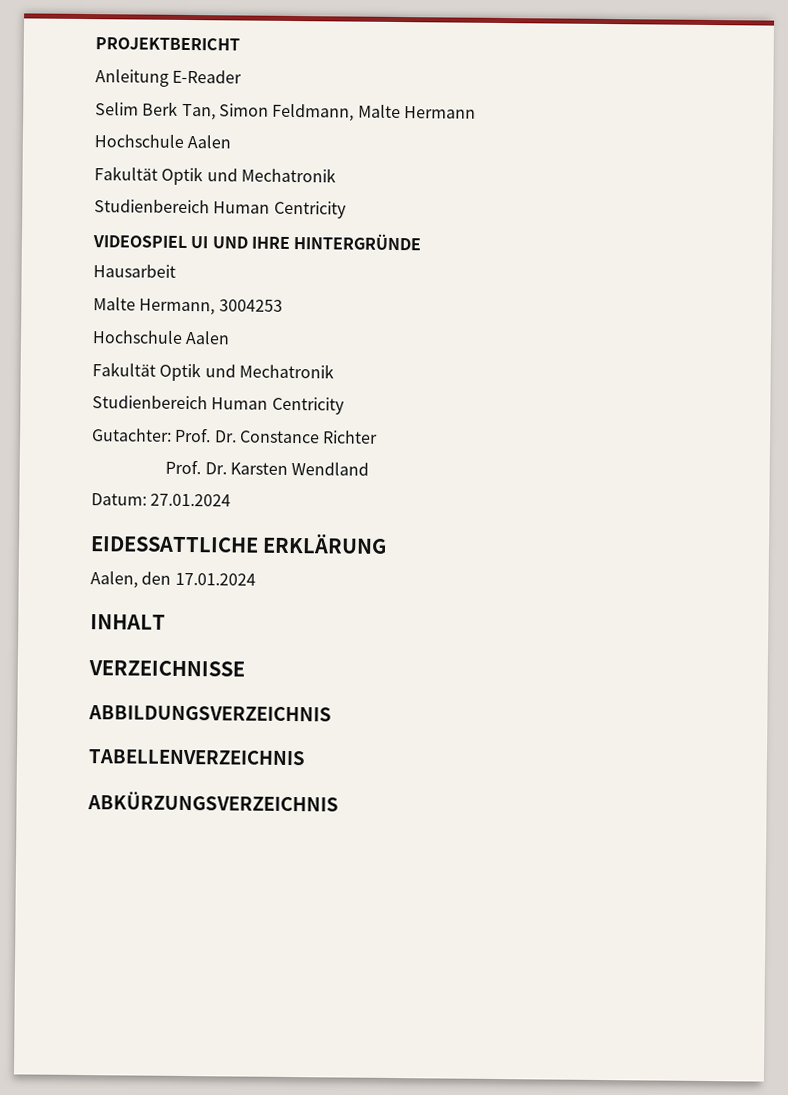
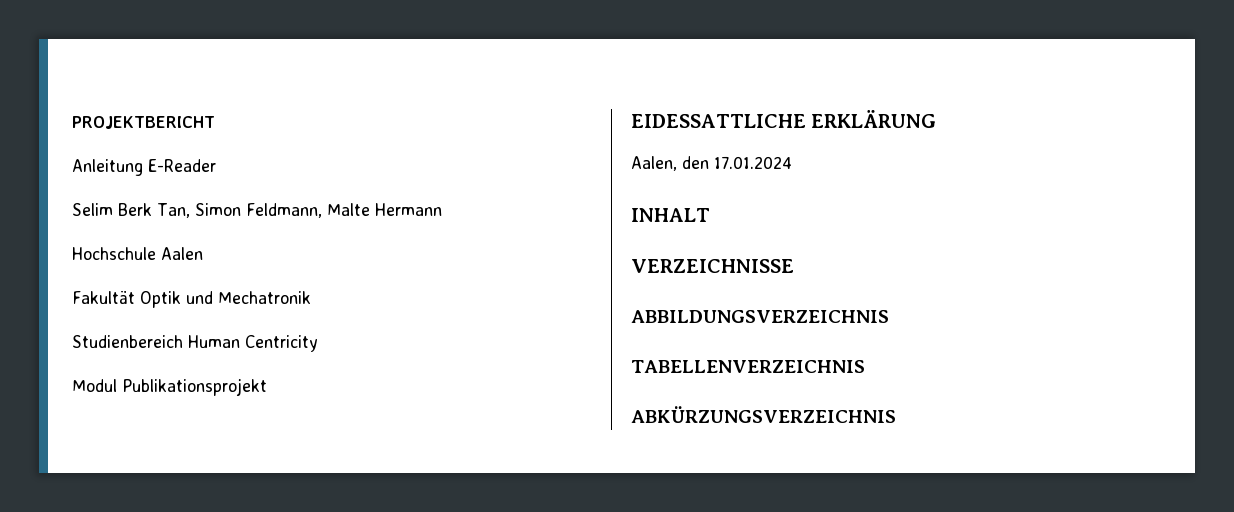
[92,233,423,251] [93,264,176,278] [93,297,283,316] [92,330,231,345] [92,362,334,382] [92,395,345,415] [92,427,379,444] [165,459,370,476] [91,493,232,507] VIDEOSPIEL UI UND IHRE HINTERGRÜNDE // Hausarbeit // Malte Hermann, 3004253 // Hochschule Aalen // Fakultät Optik und Mechatronik // Studienbereich Human Centricity // Gutachter: Prof. Dr. Constance Richter // Prof. Dr. Karsten Wendland // Datum: 27.01.2024 -> [72,378,267,396] Modul Publikationsprojekt

